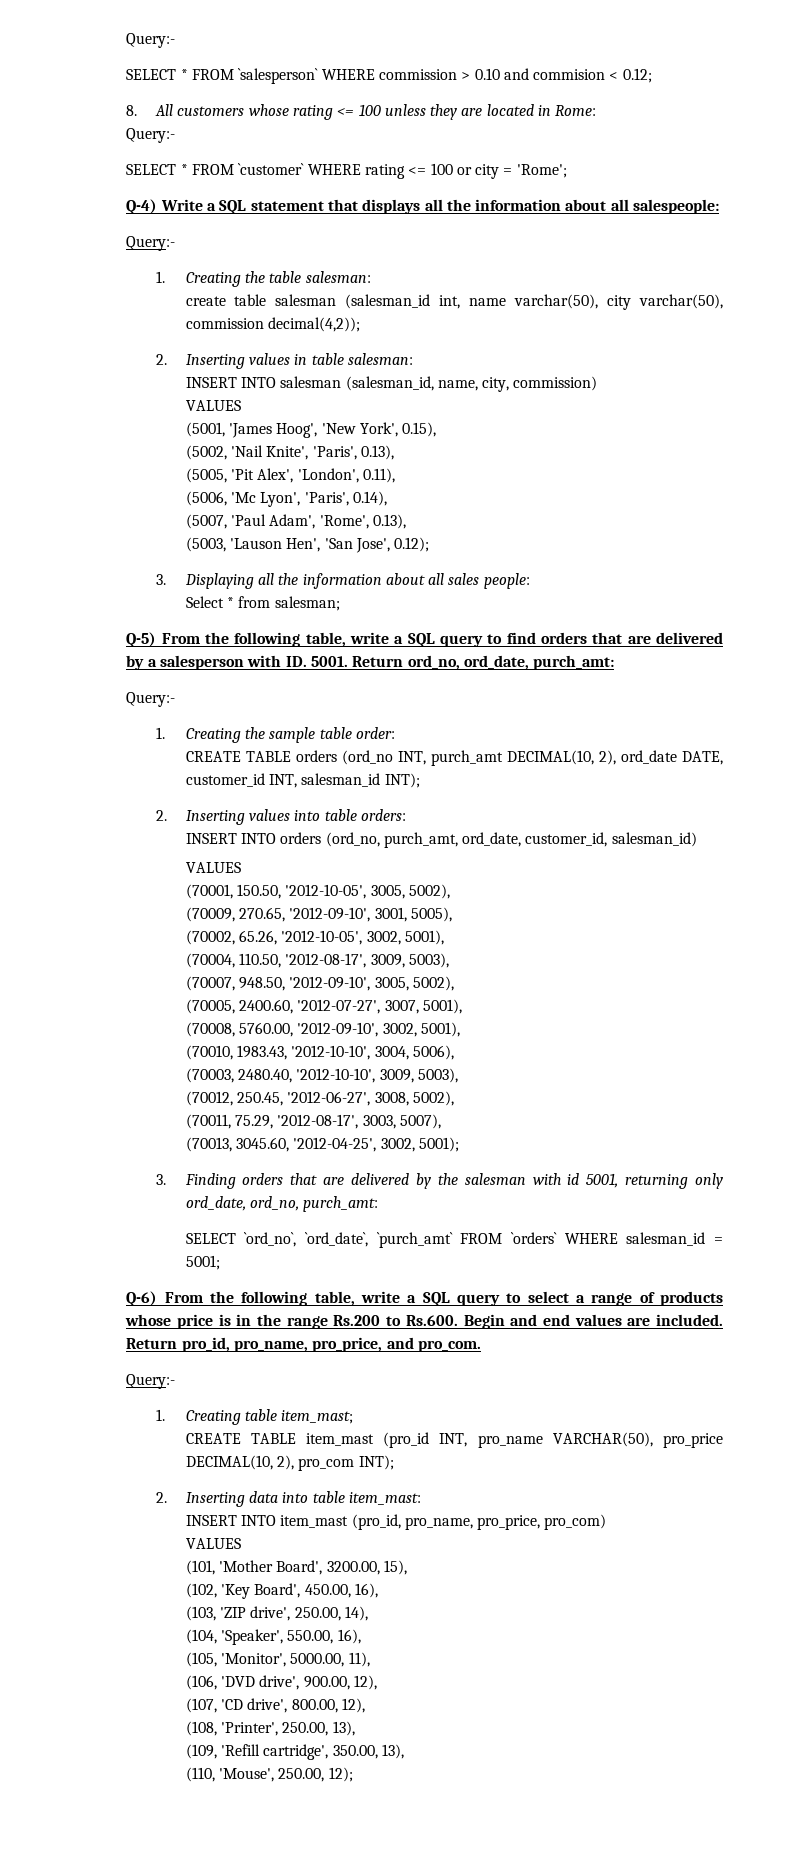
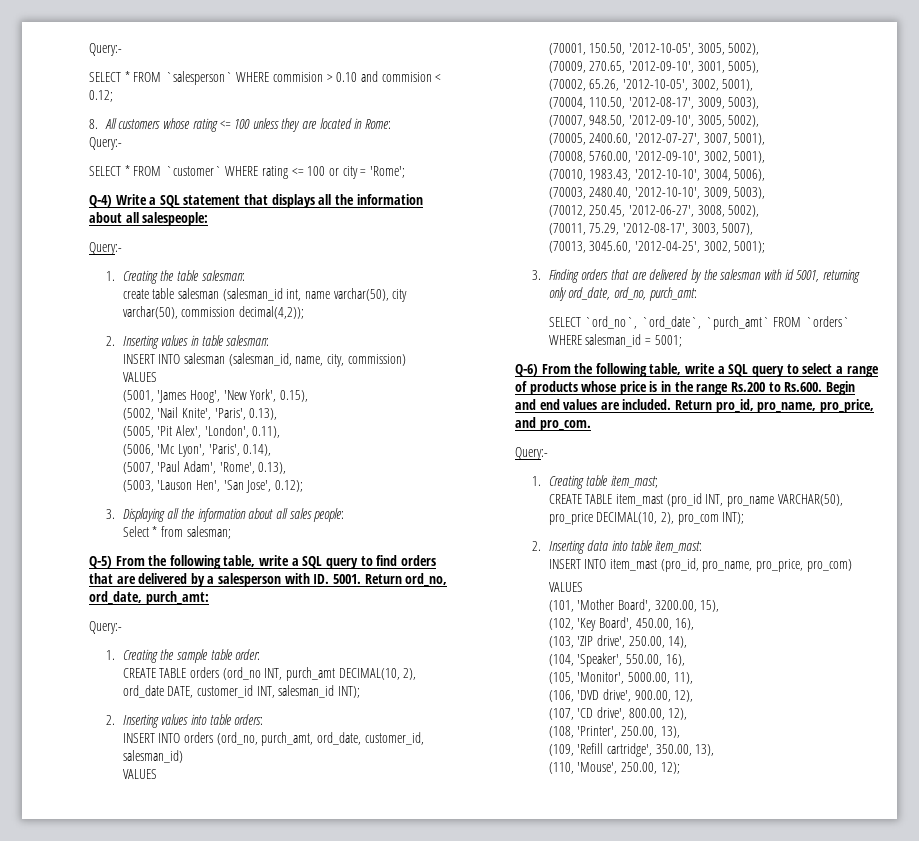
[378,69,457,80] commission -> [273,72,324,82] commision

